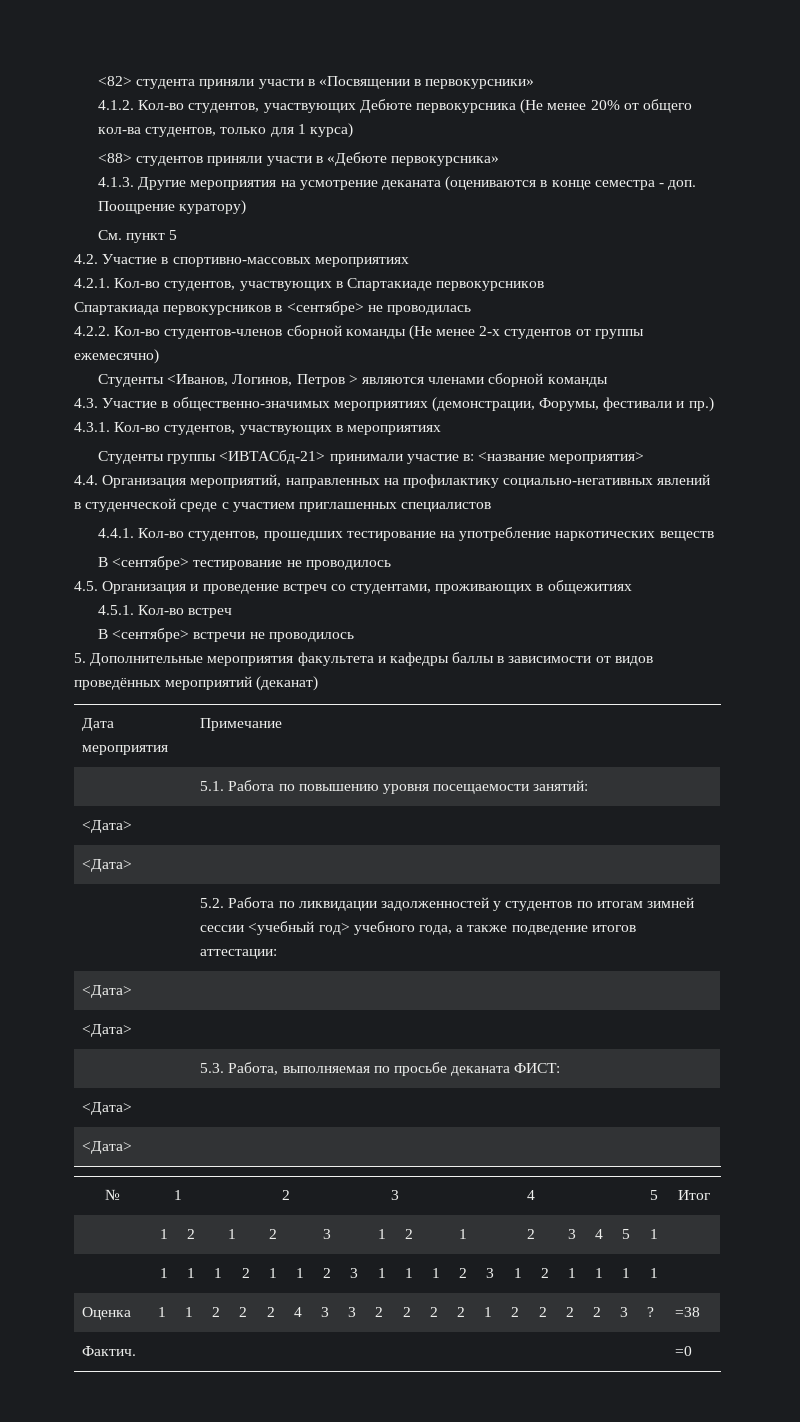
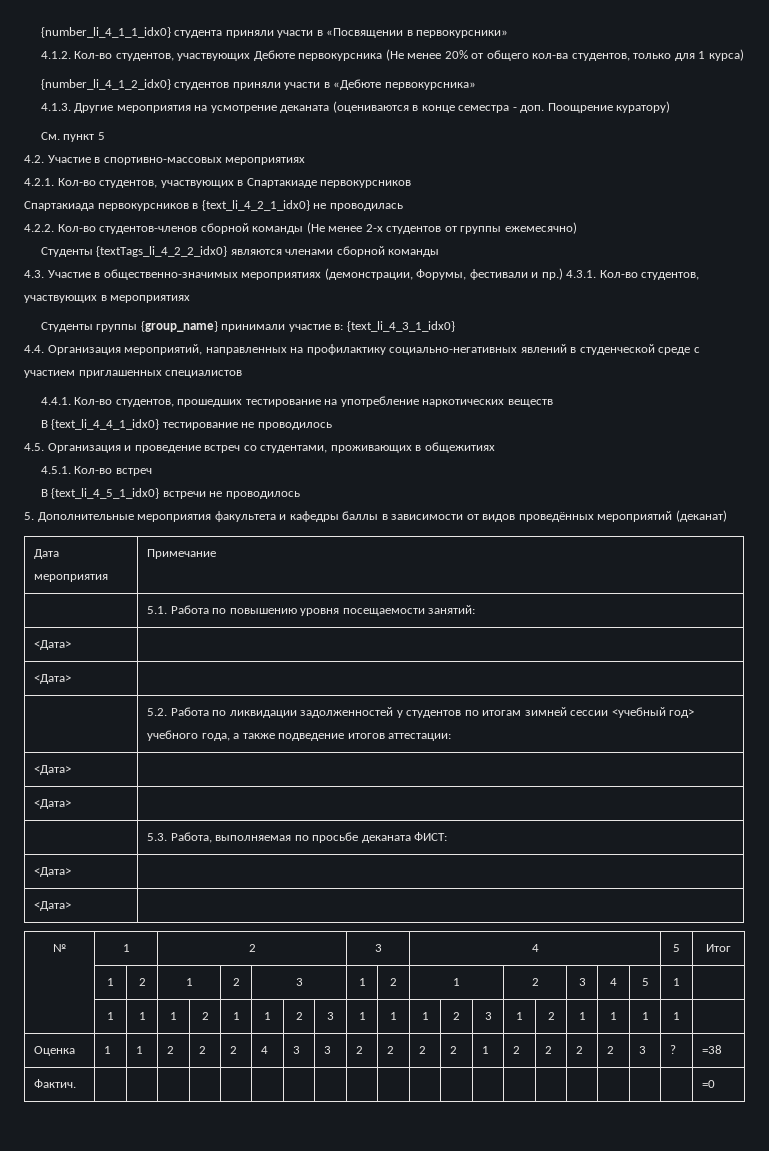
[98,76,133,86] <82> -> [40,27,171,38] {number_li_4_1_1_idx0}
[98,153,133,163] <88> -> [40,79,171,90] {number_li_4_1_2_idx0}
[286,301,364,315] <сентябре> -> [201,200,310,211] {text_li_4_2_1_idx0}
[167,374,358,387] <Иванов, Логинов, Петров > -> [96,246,228,257] {textTags_li_4_2_2_idx0}
[219,450,326,464] <ИВТАСбд-21> -> [140,321,218,332] {group_name}
[478,452,645,464] <название мероприятия> -> [346,321,455,332] {text_li_4_3_1_idx0}
[112,556,190,570] <сентябре> -> [51,419,160,430] {text_li_4_4_1_idx0}
[112,628,190,642] <сентябре> -> [51,488,160,499] {text_li_4_5_1_idx0}

